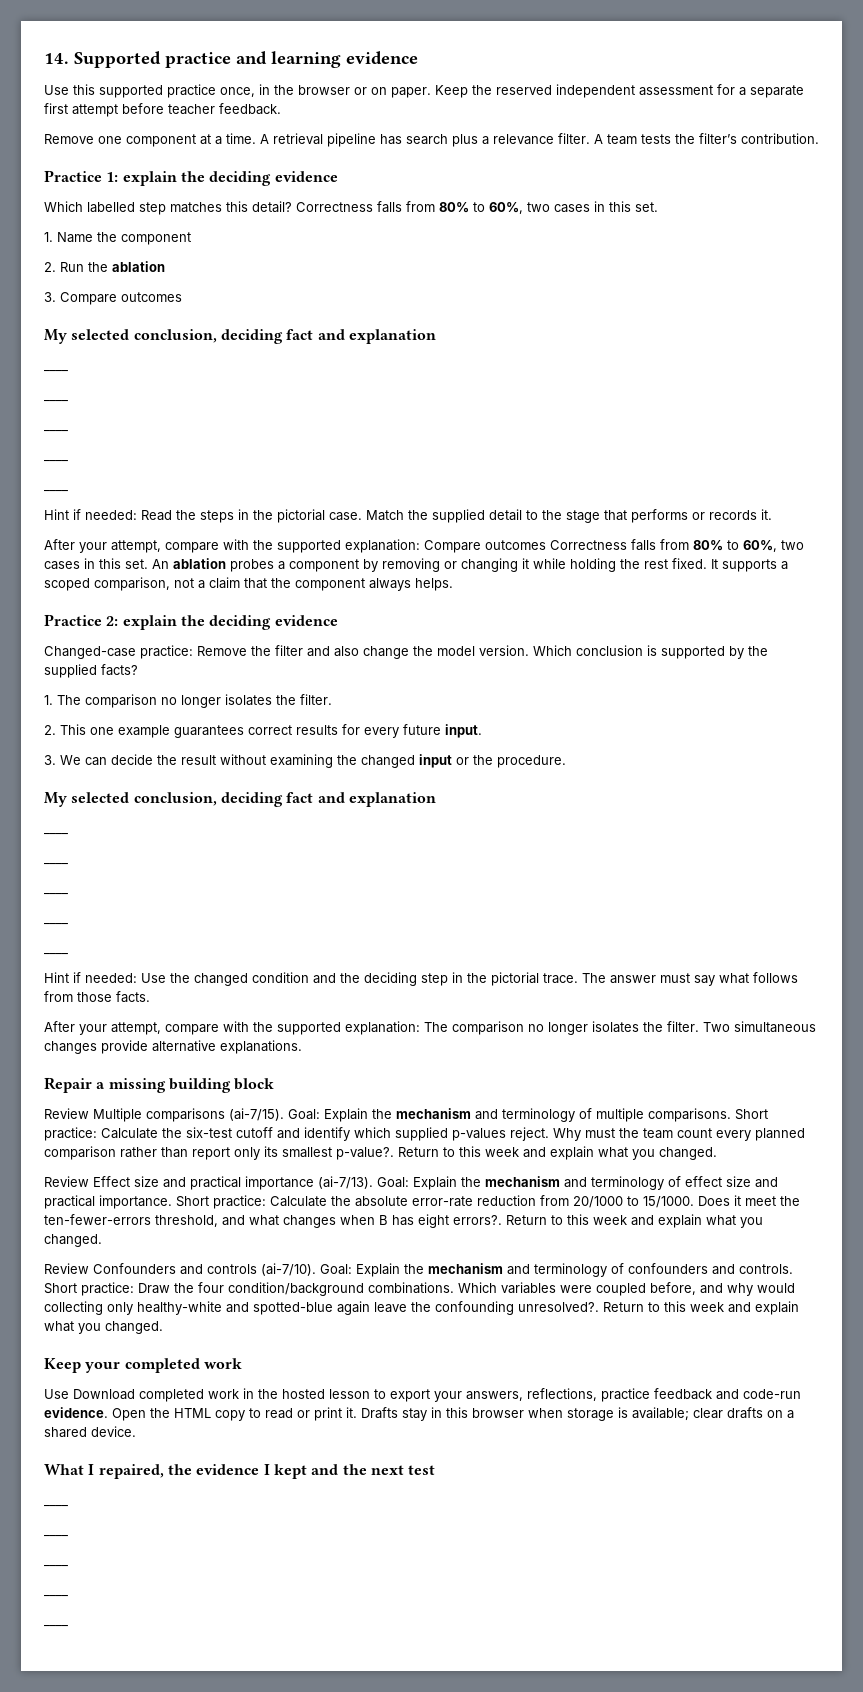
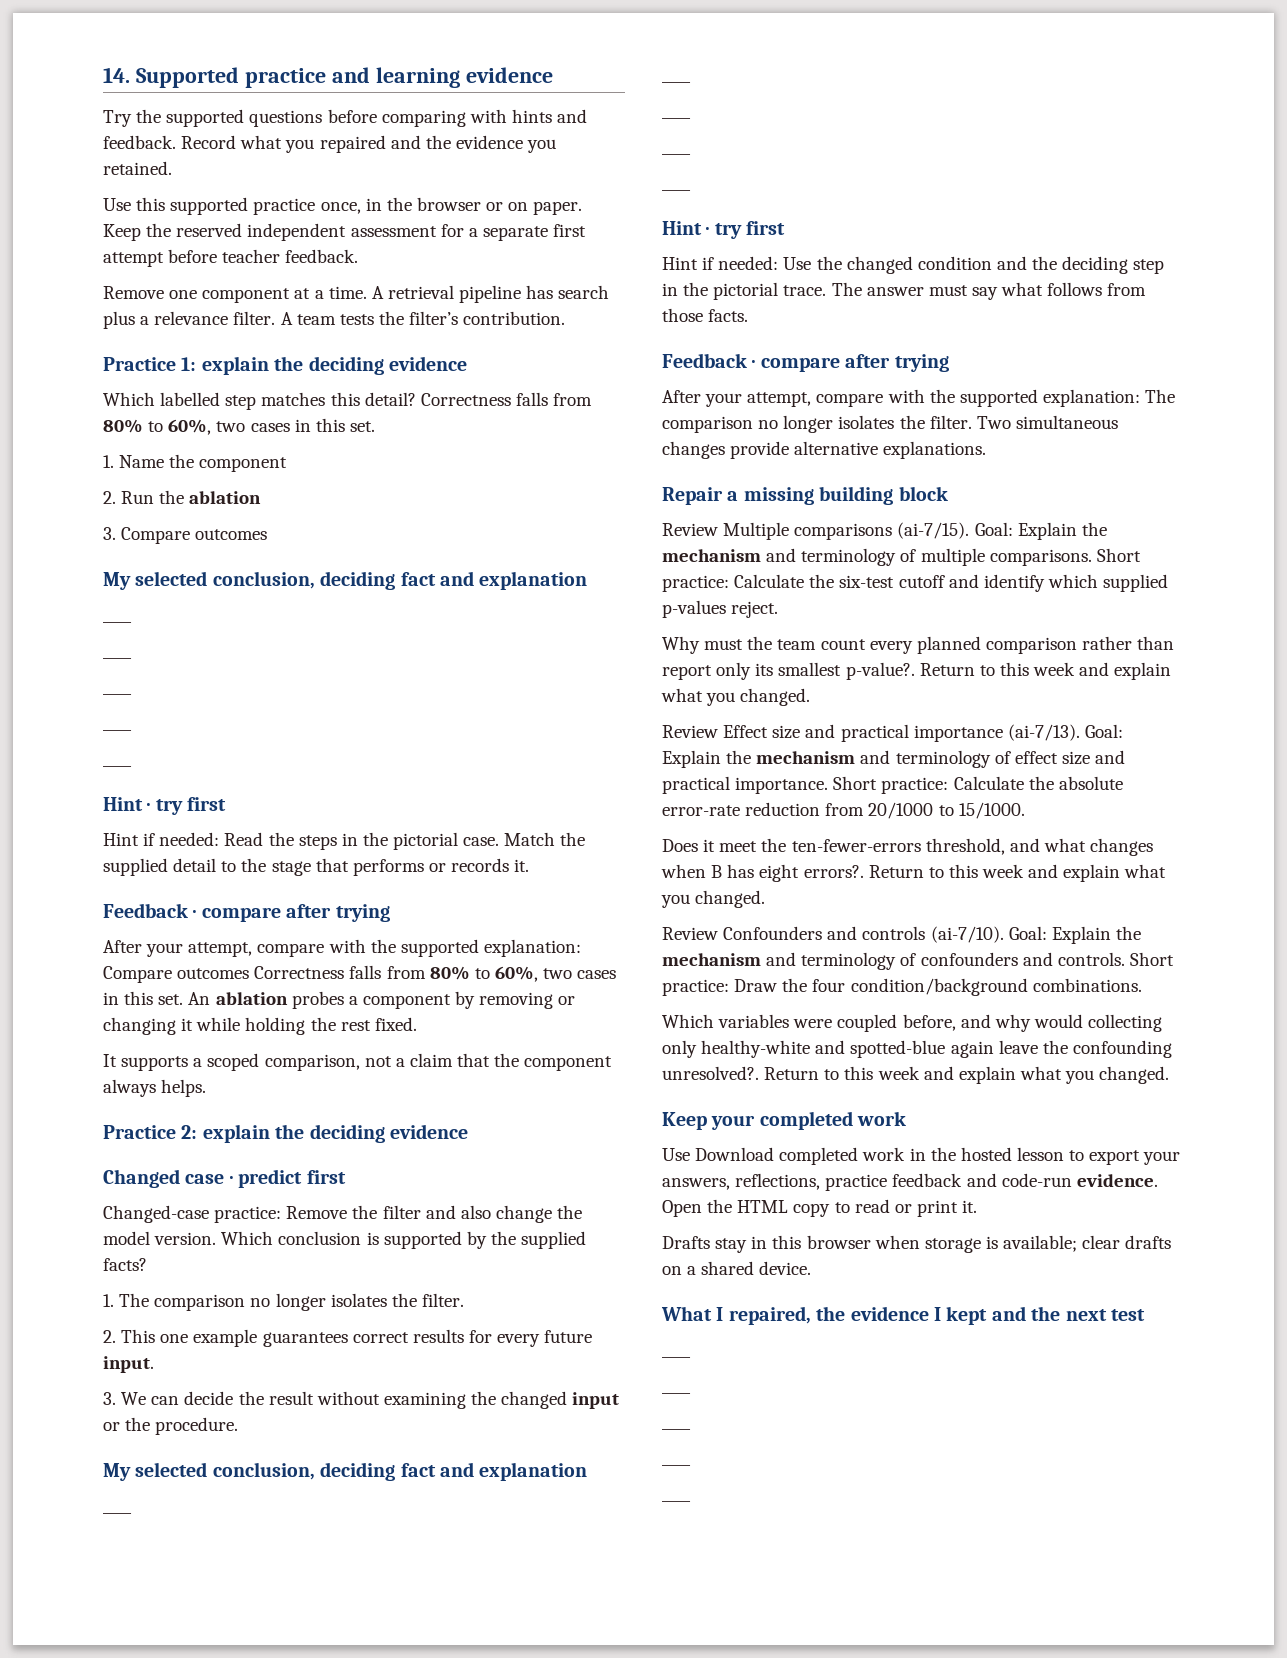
(418, 58) none -> [103,109,588,127] [103,135,557,153] [103,161,172,175] // Try the supported questions before comparing with hints and feedback. Record what you repaired and the evidence you retained.
(68, 491) none -> [103,797,227,815] // Hint · try first
(772, 514) none -> [103,903,390,922] // Feedback · compare after trying
(707, 563) none -> (417, 1024) //
(338, 620) none -> [103,1169,346,1188] // Changed case · predict first
(68, 954) none -> [662,221,786,239] // Hint · try first
(150, 997) none -> [662,353,949,372] // Feedback · compare after trying
(549, 1134) none -> (779, 609) //
(694, 1202) none -> (1025, 810) //
(454, 1288) none -> (1142, 985) //
(357, 1412) none -> (978, 1206) //

